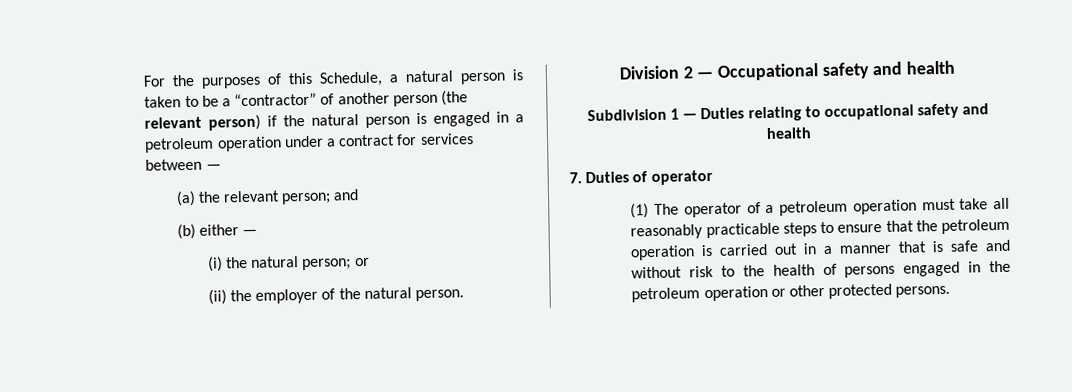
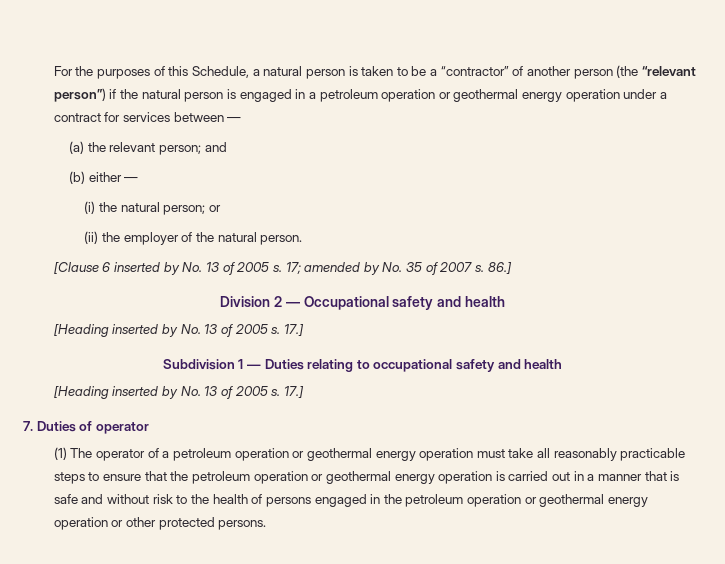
[144,114,262,131] relevant person) -> [641,66,696,76] [53,88,106,102] “relevant person”)
(282, 144) none -> [438,89,620,102] or geothermal energy operation
(464, 295) none -> [53,262,512,275] // [Clause 6 inserted by No. 13 of 2005 s. 17; amended by No. 35 of 2007 s. 86.]
(956, 67) none -> [53,324,304,337] // [Heading inserted by No. 13 of 2005 s. 17.]
(812, 133) none -> [53,386,304,399] // [Heading inserted by No. 13 of 2005 s. 17.]
(917, 207) none -> [292,448,474,461] or geothermal energy operation
(696, 253) none -> [311,471,493,484] or geothermal energy operation
(786, 292) none -> [539,494,649,507] [53,517,124,530] geothermal energy operation or

